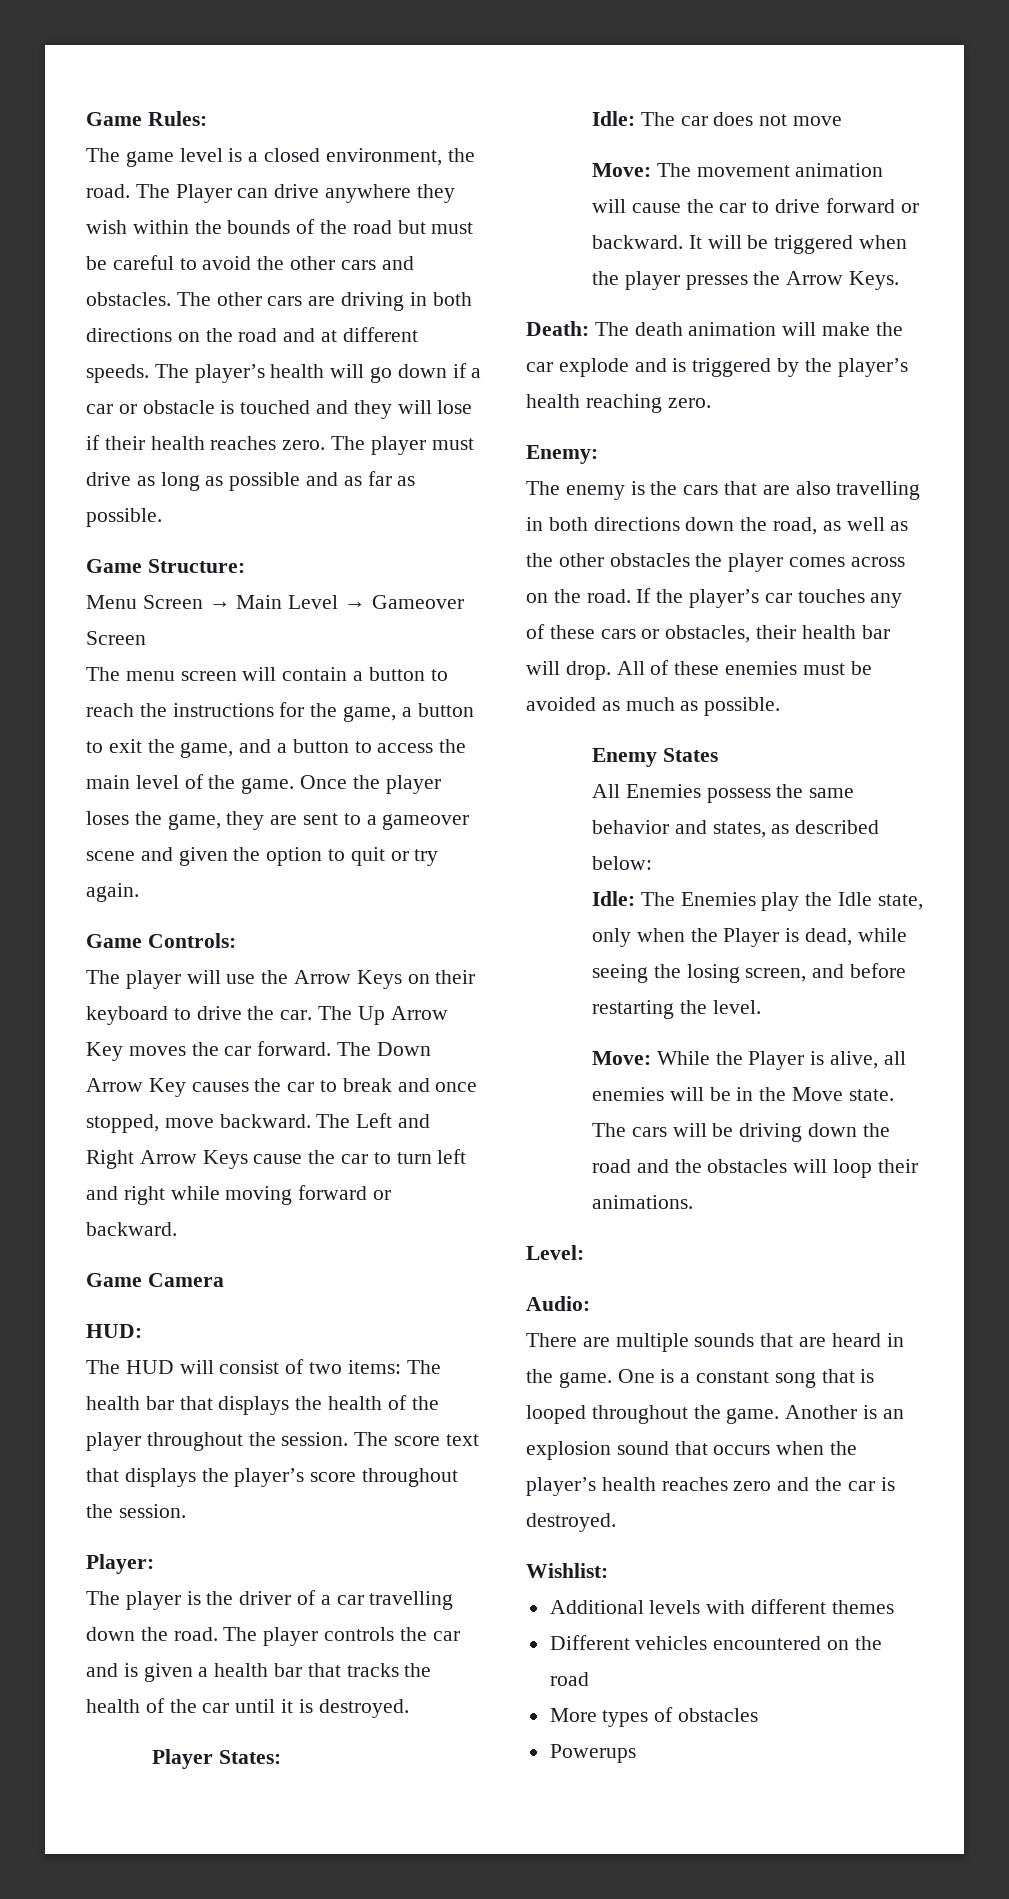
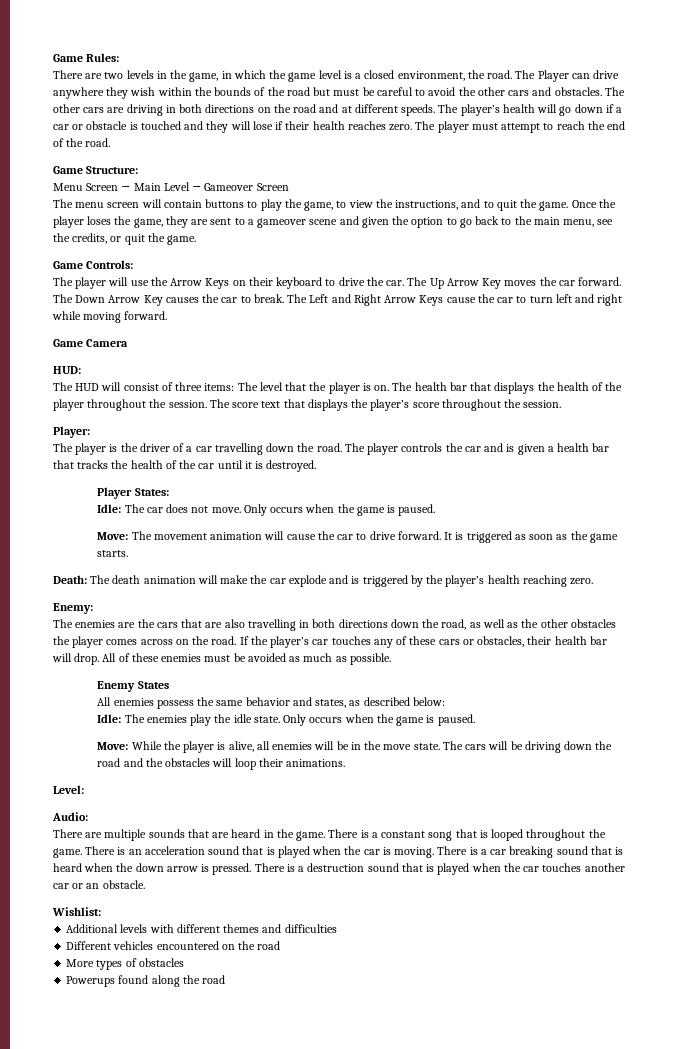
[86,148,120,162] The -> [53,70,287,82] There are two levels in the game, in which the
[86,471,416,491] [86,508,162,527] drive as long as possible and as far as possible. -> [501,121,626,133] [53,138,111,147] attempt to reach the end of the road.
[353,667,448,681] [86,702,474,722] [86,739,467,758] [86,774,204,789] a button to reach the instructions for the game, a button to exit the game, and a button to access the main level of -> [205,199,517,211] buttons to play the game, to view the instructions, and to quit
[350,847,439,866] [86,883,139,902] quit or try again. -> [459,216,614,228] [53,233,197,245] go back to the main menu, see the credits, or quit the game.
[342,1078,478,1092] [86,1114,311,1133] break and once stopped, move backward. -> [253,294,284,303] break.
[298,1185,392,1200] [86,1222,177,1236] forward or backward. -> [124,311,168,320] forward.
[309,1362,343,1374] two -> [175,382,203,391] three
(441, 1367) none -> [259,382,413,394] level that the player is on. The
[793,116,843,126] move -> [211,504,436,516] move. Only occurs when the game is paused.
[825,198,919,213] [592,235,908,254] [592,271,900,290] forward or backward. It will be triggered when the player presses the Arrow Keys. -> [397,531,618,543] [97,550,129,557] forward. It is triggered as soon as the game starts.
[565,481,645,500] enemy is -> [75,620,136,628] enemies are
[625,784,701,798] Enemies -> [113,698,154,706] enemies
[680,892,923,911] [592,928,907,947] [592,963,907,983] [592,1000,761,1019] Enemies play the Idle state, only when the Player is dead, while seeing the losing screen, and before restarting the level. -> [146,714,475,726] enemies play the idle state. Only occurs when the game is paused.
[748,1051,805,1070] Player -> [183,741,215,753] player
[792,1087,844,1101] Move -> [383,744,412,750] move
[617,1369,655,1383] One -> [328,829,359,838] There
[785,1405,858,1419] Another -> [85,846,116,855] There
[526,1441,858,1460] [526,1477,895,1496] [526,1513,616,1532] explosion sound that occurs when the player’s health reaches zero and the car is destroyed. -> [144,846,624,858] [53,863,625,875] [53,880,145,889] acceleration sound that is played when the car is moving. There is a car breaking sound that is heard when the down arrow is pressed. There is a destruction sound that is played when the car touches another car or an obstacle.
(894, 1607) none -> [262,924,337,933] and difficulties
(636, 1753) none -> [118,975,226,987] found along the road

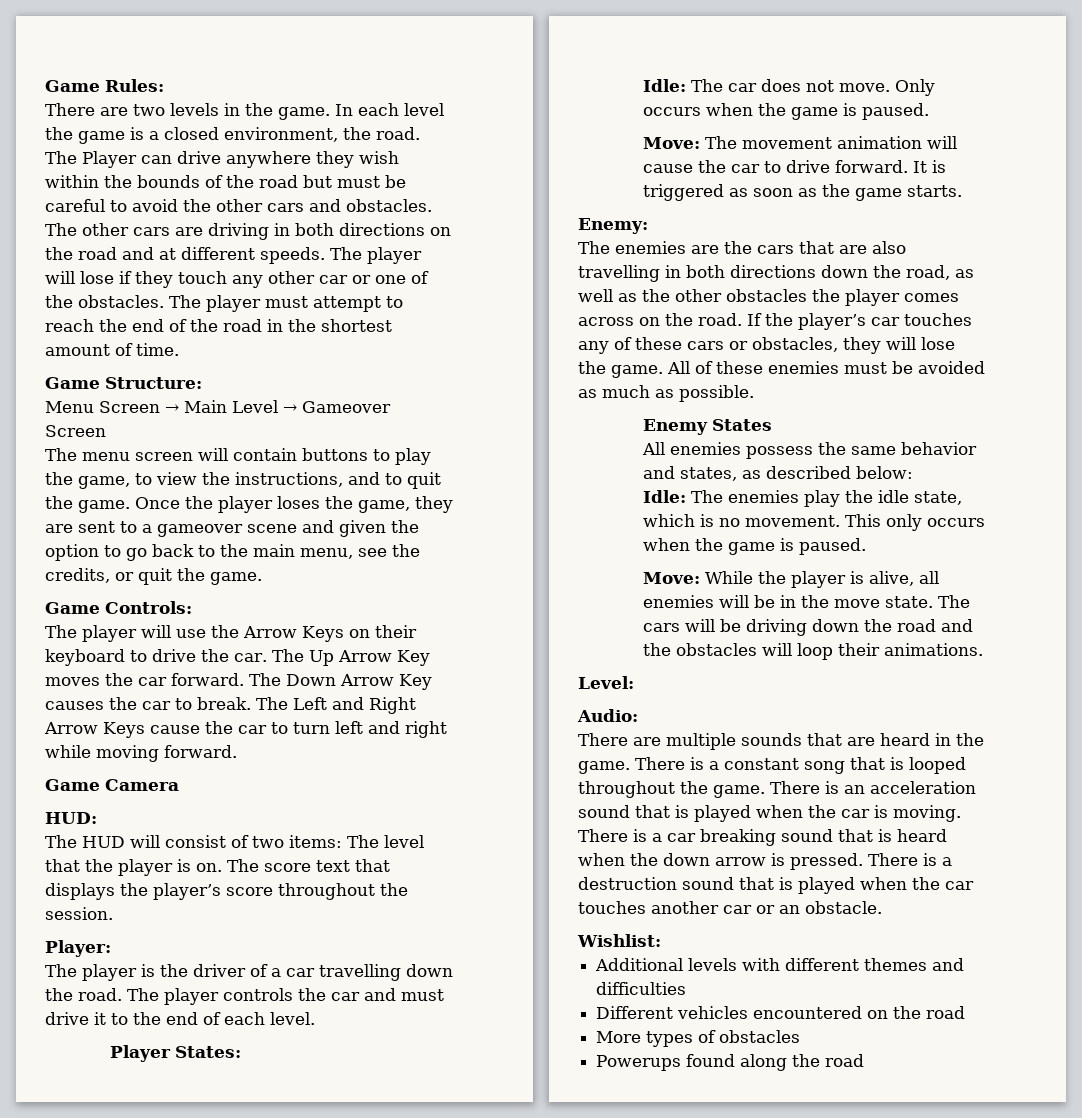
[189,70,342,82] game, in which the game level -> [278,103,444,120] [45,127,125,144] game. In each level the game
[460,104,623,116] [53,121,413,133] player’s health will go down if a car or obstacle is touched and they will lose if their health reaches zero. -> [367,247,422,264] [45,271,429,288] [45,295,164,308] player will lose if they touch any other car or one of the obstacles.
[85,138,111,147] road. -> [223,319,392,332] [45,343,179,356] road in the shortest amount of time.
[175,382,203,391] three -> [252,836,284,848] two
[414,382,623,394] [53,399,230,411] health bar that displays the health of the player throughout the session. The -> (259, 865) none
[506,443,610,455] [53,460,317,472] is given a health bar that tracks the health of the car until it is destroyed. -> [401,989,444,1001] [45,1012,315,1025] must drive it to the end of each level.
[53,575,594,587] // Death: The death animation will make the car explode and is triggered by the player’s health reaching zero. -> (963, 191) none
[527,636,607,645] [52,653,100,665] their health bar will drop. -> [843,337,955,354] [578,361,663,378] they will lose the game.
[253,714,307,726] state. Only -> [914,491,963,505] [643,514,923,531] state, which is no movement. This only

